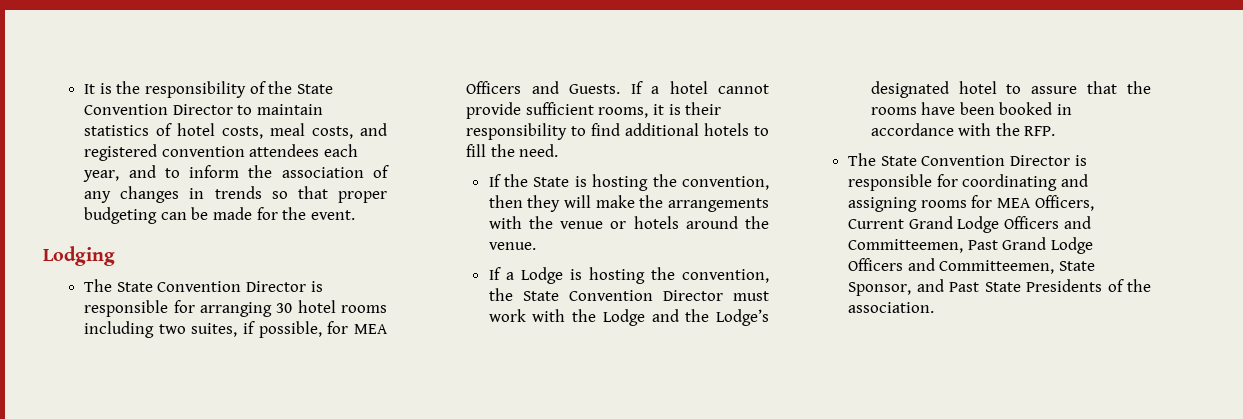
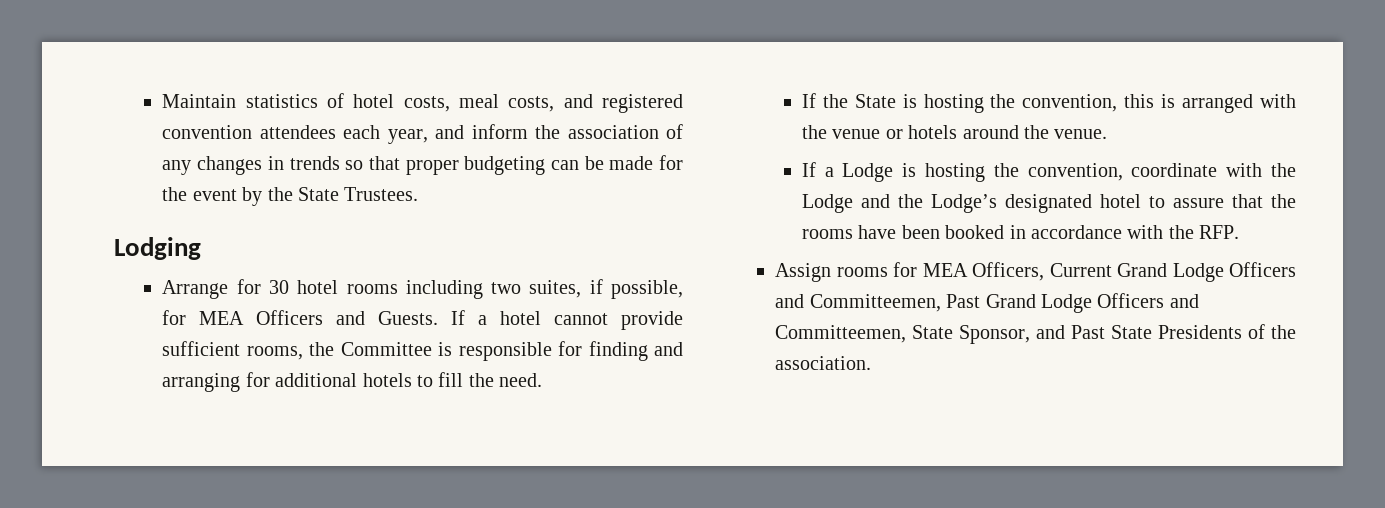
[84,81,333,98] [84,104,323,115] It is the responsibility of the State Convention Director to maintain -> [162,94,237,108] Maintain
[164,168,180,178] to -> (465, 132) none
[310,210,355,220] [43,246,115,266] [84,279,323,292] [84,300,272,317] event. // Lodging // The State Convention Director is responsible for arranging -> [192,187,419,206] [114,237,201,260] [162,279,261,299] event by the State Trustees. // Lodging // Arrange for
[652,102,722,115] [466,123,621,140] it is their responsibility to find -> [309,341,683,361] [162,372,270,392] the Committee is responsible for finding and arranging for
[488,195,769,212] then they will make the arrangements -> [1124,94,1254,113] this is arranged
[488,288,769,301] [488,309,526,322] the State Convention Director must work -> [1131,163,1218,177] coordinate
[848,153,1087,166] [848,174,1088,191] [848,197,918,212] The State Convention Director is responsible for coordinating and assigning -> [775,263,832,282] Assign

